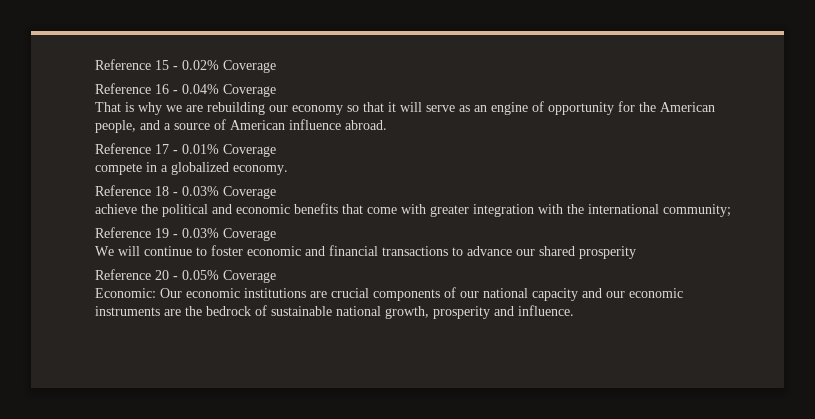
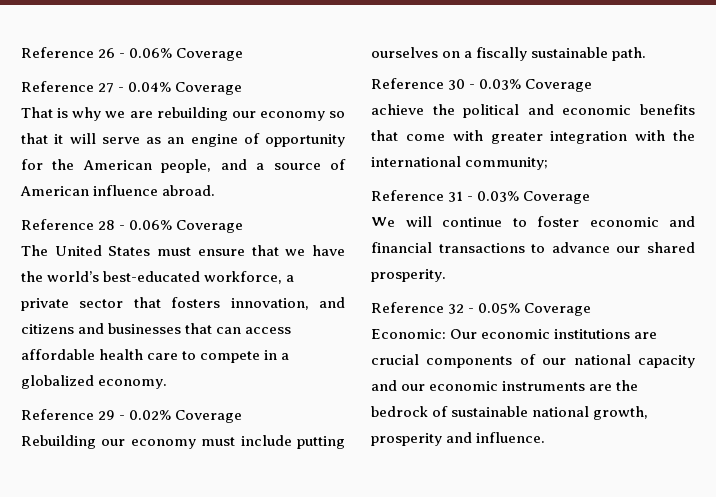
[95,59,219,70] Reference 15 - 0.02% -> [21,47,173,58] Reference 26 - 0.06%
[155,84,169,94] 16 -> [98,83,115,93] 27
[155,144,276,157] 17 - 0.01% Coverage // -> [98,220,244,233] [21,245,346,256] [21,271,295,284] [21,297,345,311] [21,323,292,334] [21,349,197,360] 28 - 0.06% Coverage // The United States must ensure that we have the world’s best-educated workforce, a private sector that fosters innovation, and citizens and businesses that can access affordable health care to
[155,186,169,196] 18 -> [98,410,243,423] [21,435,345,449] [371,47,647,61] [371,78,466,90] 29 - 0.02% Coverage // Rebuilding our economy must include putting ourselves on a fiscally sustainable path. // Reference 30
[155,228,169,238] 19 -> [448,191,464,202] 31
[579,246,636,259] [95,269,169,280] prosperity // Reference 20 -> [371,269,446,282] [371,302,465,314] prosperity. // Reference 32

